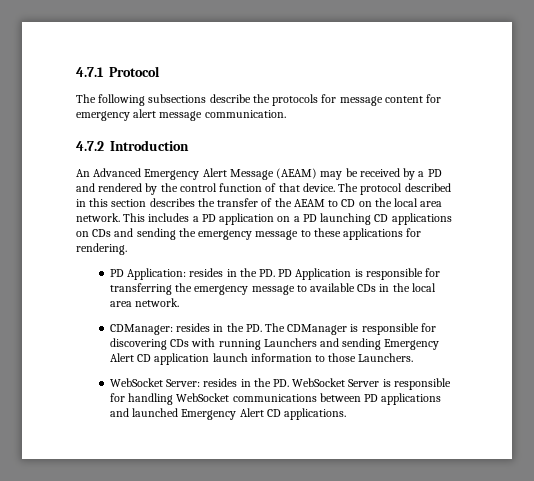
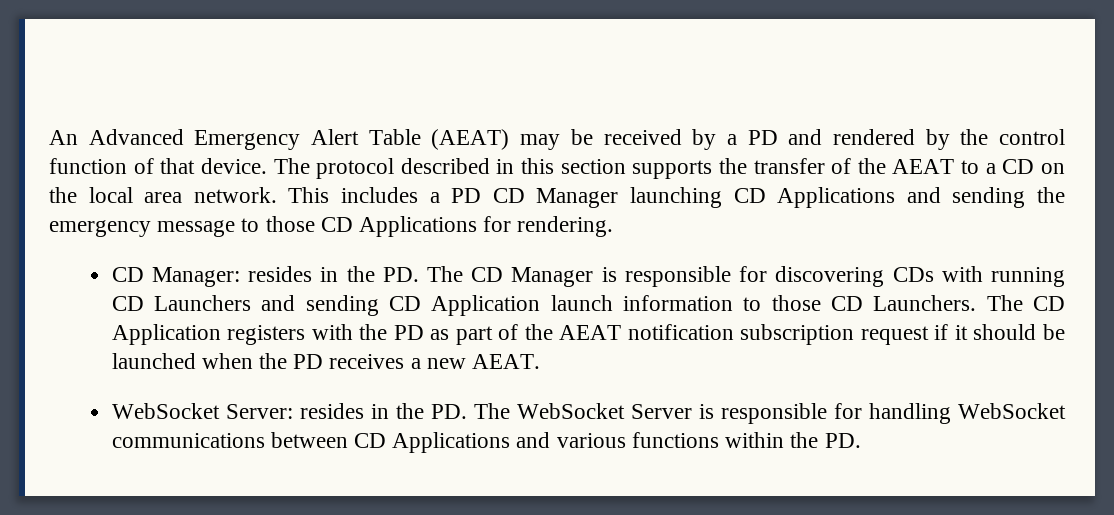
[76,66,160,77] [76,94,442,106] [76,109,286,121] [76,140,189,151] 4.7.1 Protocol // The following subsections describe the protocols for message content for emergency alert message communication. // 4.7.2 Introduction // -> (49, 137) none
[229,168,318,180] Message (AEAM) -> [368,129,510,150] Table (AEAT)
[149,198,195,207] describes -> [632,160,713,179] supports
[293,199,339,207] AEAM to -> [892,159,996,174] AEAT to a
[219,213,452,225] [76,229,112,237] application on a PD launching CD applications on CDs -> [492,187,896,208] CD Manager launching CD Applications
[313,228,404,240] these applications -> [265,216,478,237] those CD Applications
[109,268,441,280] [109,283,436,295] [109,298,180,307] [109,323,348,335] PD Application: resides in the PD. PD Application is responsible for transferring the emergency message to available CDs in the local area network. // CDManager: resides in the PD. The CDManager -> [111,266,594,287] CD Manager: resides in the PD. The CD Manager
(261, 344) none -> [111,296,144,311] CD
[384,339,440,350] [109,353,210,365] Emergency Alert CD application -> [388,295,541,316] CD Application
(357, 357) none -> [830,296,863,311] CD
(414, 357) none -> [986,295,1065,311] [111,324,1066,345] [111,353,541,369] The CD Application registers with the PD as part of the AEAT notification subscription request if it should be launched when the PD receives a new AEAT.
(290, 383) none -> [473,403,510,419] The
[364,393,442,405] [109,408,347,420] PD applications and launched Emergency Alert CD applications. -> [354,432,861,453] CD Applications and various functions within the PD.

